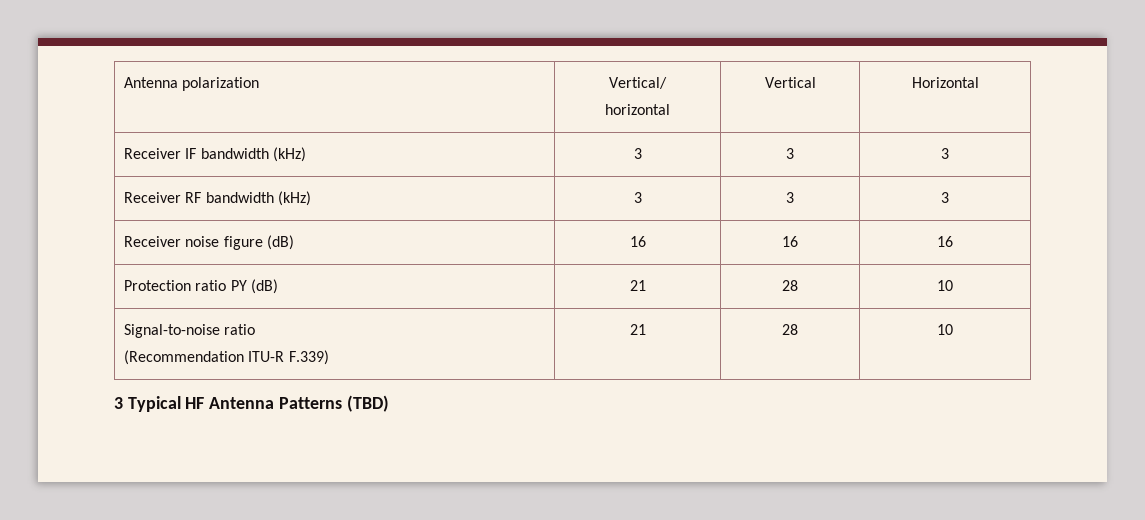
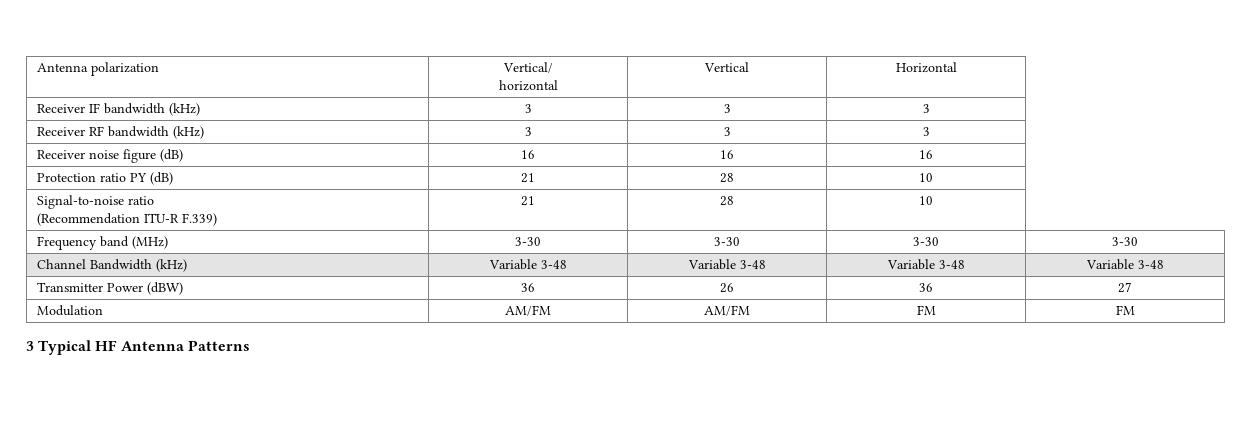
(953, 329) none -> [37,236,169,250] [515,237,541,246] [714,237,740,246] [913,237,939,246] [1112,237,1138,246] [37,259,188,272] [488,259,567,270] [687,259,766,270] [886,259,965,270] [1085,259,1164,270] [37,282,184,295] [521,283,535,292] [720,283,734,293] [919,283,933,292] [1118,282,1132,293] [37,305,104,316] [505,305,551,316] [704,305,750,316] [916,305,936,315] [1115,305,1135,315] // Frequency band (MHz) | 3-30 | 3-30 | 3-30 | 3-30 // Channel Bandwidth (kHz) | Variable 3-48 | Variable 3-48 | Variable 3-48 | Variable 3-48 // Transmitter Power (dBW) | 36 | 26 | 36 | 27 // Modulation | AM/FM | AM/FM | FM | FM
[346,395,389,412] (TBD) -> (250, 345) none

